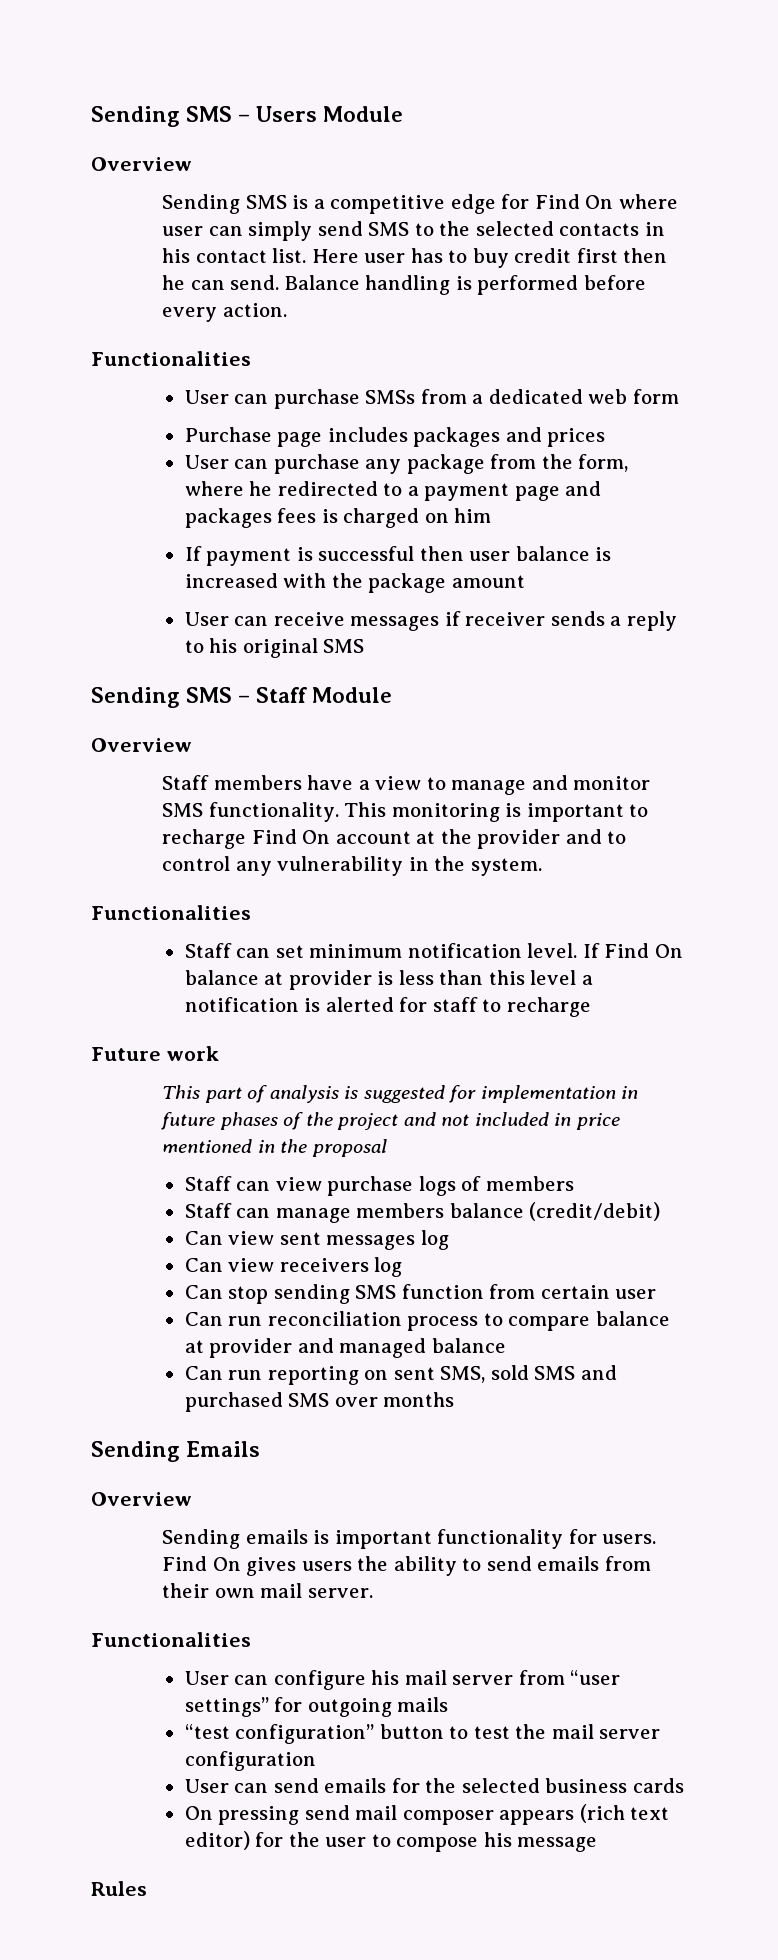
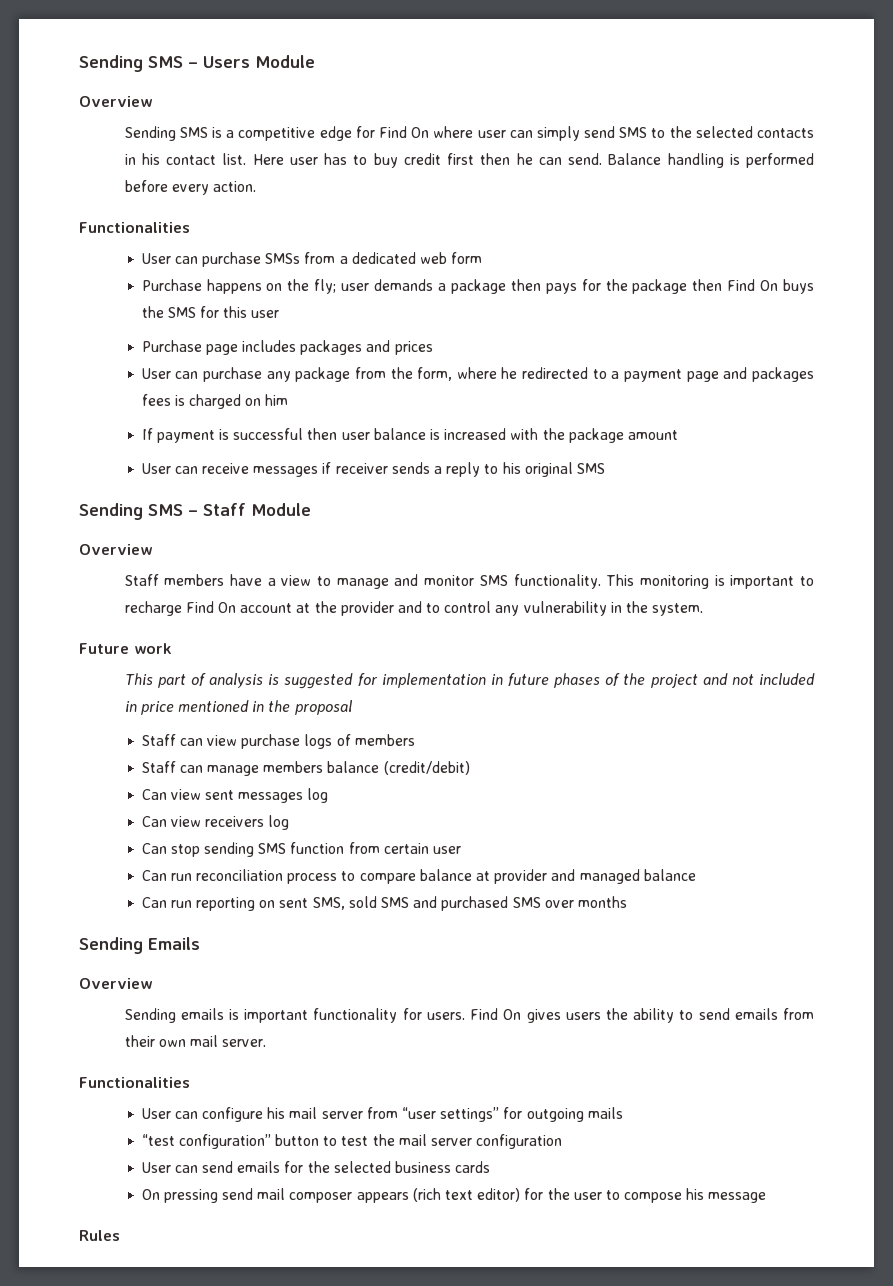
(679, 396) none -> [141,279,815,294] [141,306,280,318] // Purchase happens on the fly; user demands a package then pays for the package then Find On buys the SMS for this user
[91,905,251,920] [184,943,683,958] [184,970,593,990] [184,997,591,1017] // Functionalities // Staff can set minimum notification level. If Find On balance at provider is less than this level a notification is alerted for staff to recharge -> (704, 609) none

